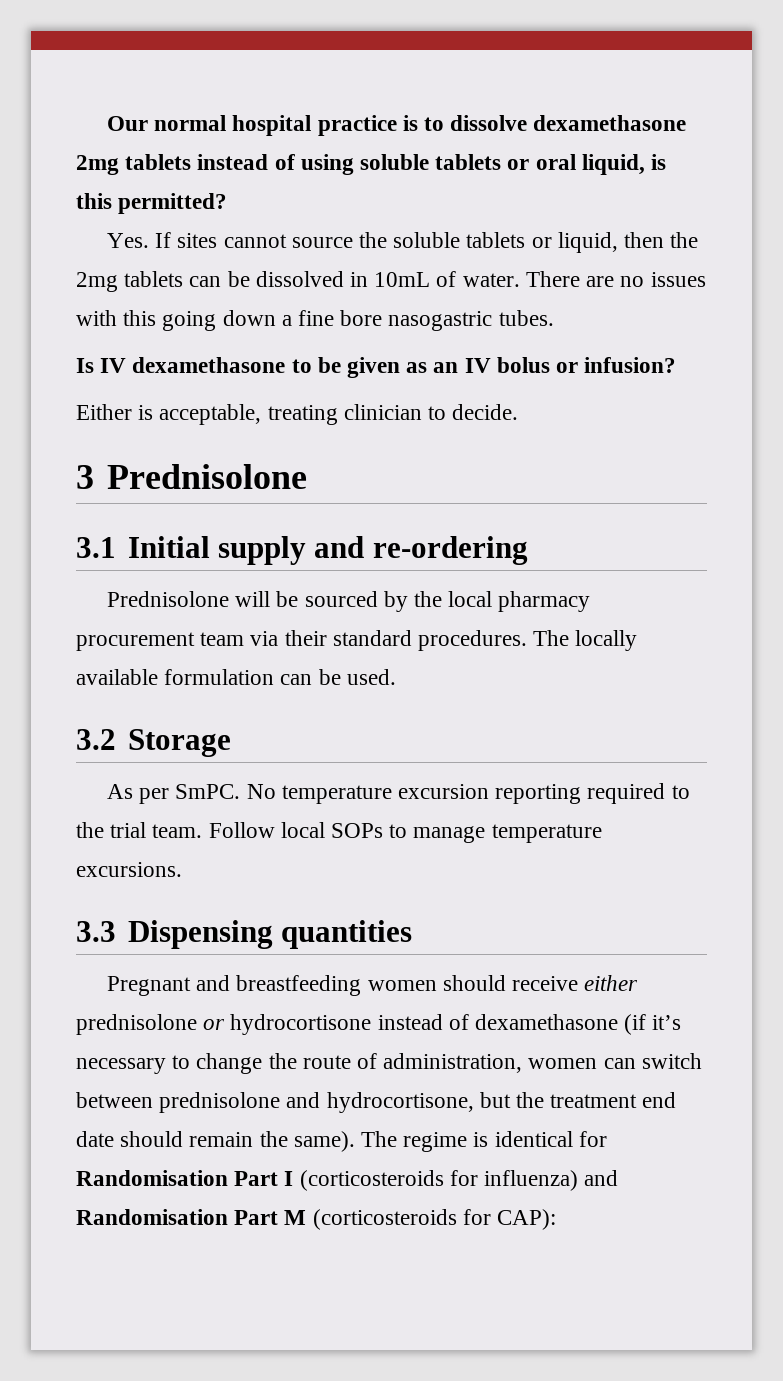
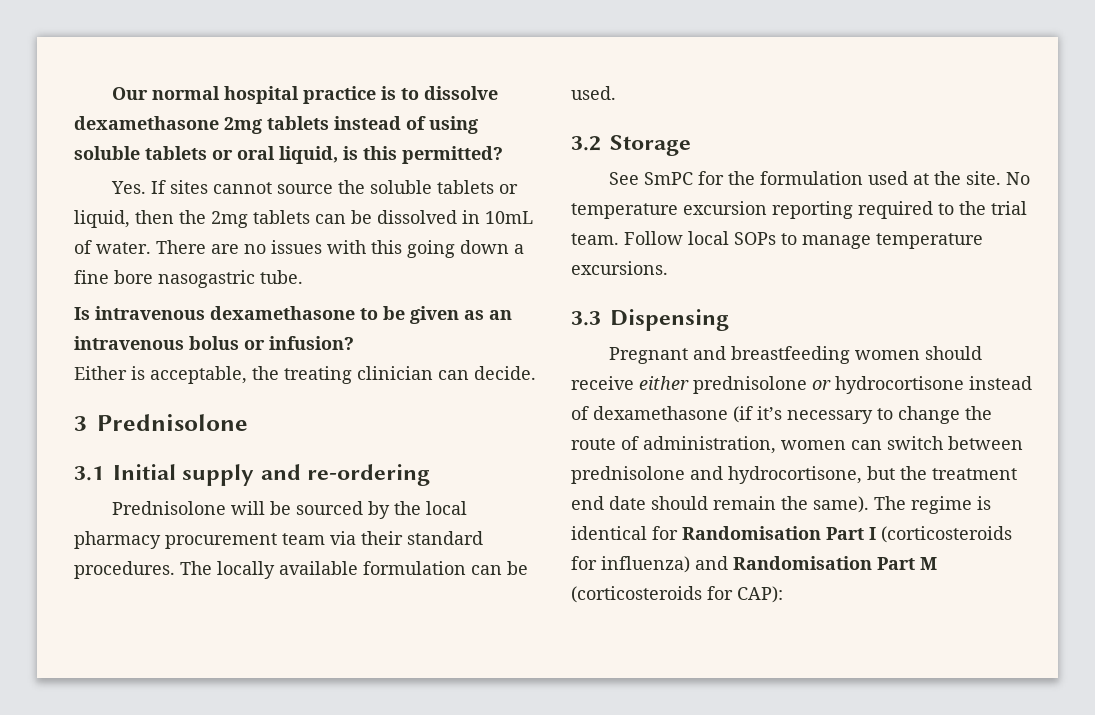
[498,310,554,326] tubes. -> [260,270,303,284] tube.
[100,358,127,373] IV -> [95,306,205,320] intravenous
[464,358,491,373] IV -> [74,336,184,350] intravenous
(262, 414) none -> [252,366,279,380] the
[428,406,447,420] to -> [438,370,469,380] can
[107,784,241,804] As per SmPC. -> [609,171,1002,185] See SmPC for the formulation used at the site.
[280,920,412,949] quantities -> (729, 320) none

